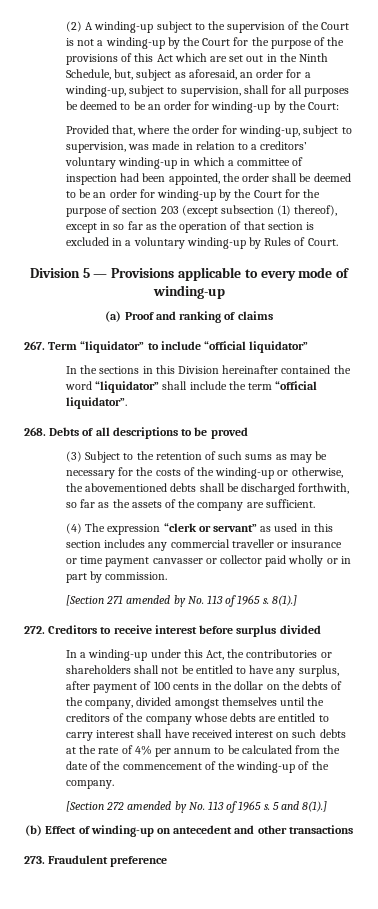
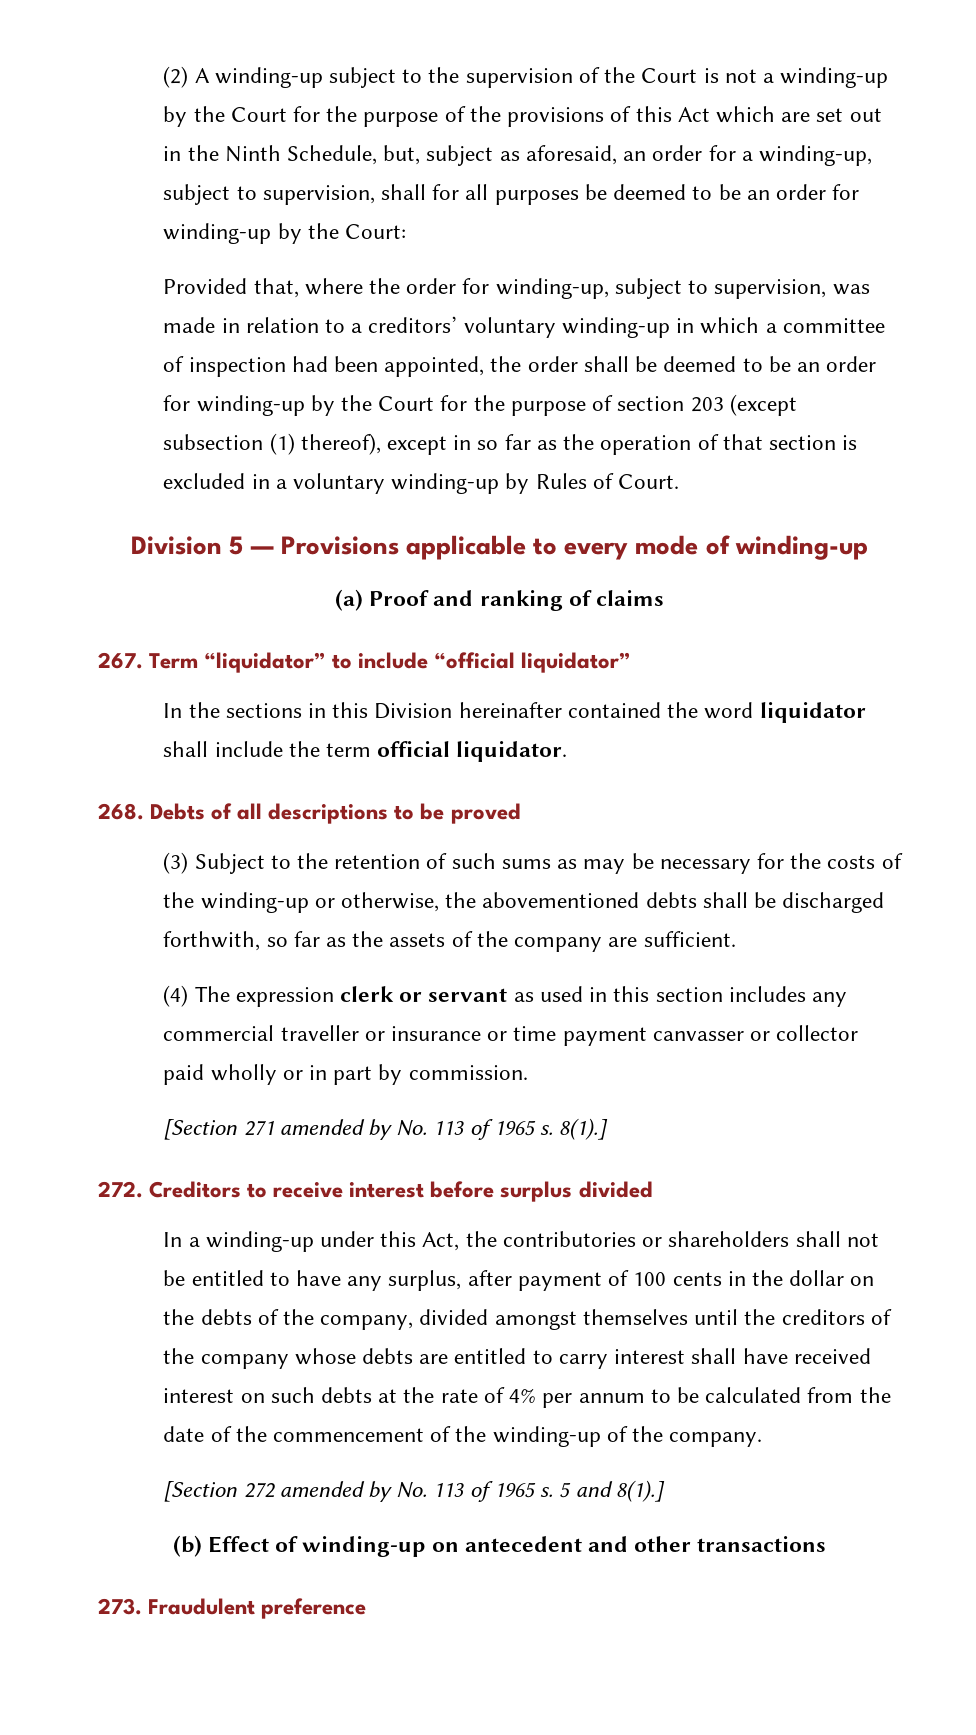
[95,381,160,393] “liquidator” -> [759,702,866,723] liquidator
[275,381,318,390] [65,397,127,409] “official liquidator”. -> [377,741,568,762] official liquidator.
[163,523,257,532] “clerk or servant” -> [340,986,508,1002] clerk or servant

